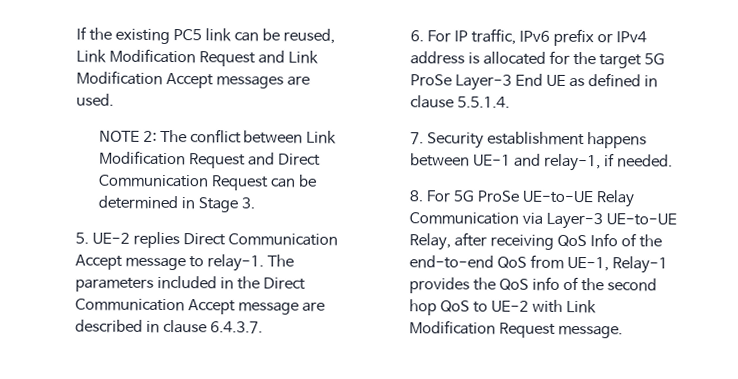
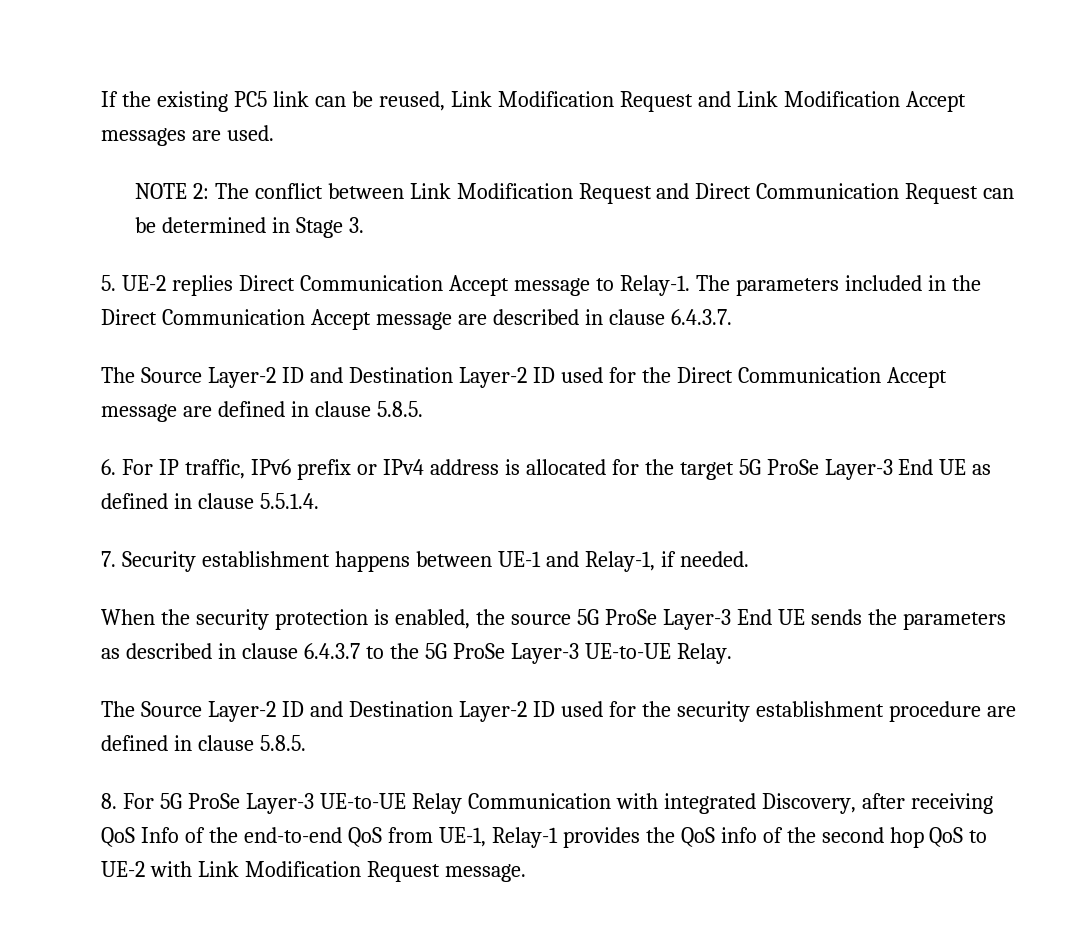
[207,254,265,272] relay-1. -> [620,275,691,296] Relay-1.
(264, 327) none -> [101,367,947,388] [101,401,424,422] // The Source Layer-2 ID and Destination Layer-2 ID used for the Direct Communication Accept message are defined in clause 5.8.5.
[544,153,602,172] relay-1, -> [585,551,656,572] Relay-1,
(673, 161) none -> [101,609,1006,630] [101,643,732,664] [101,701,1016,722] [101,735,307,751] // When the security protection is enabled, the source 5G ProSe Layer-3 End UE sends the parameters as described in clause 6.4.3.7 to the 5G ProSe Layer-3 UE-to-UE Relay. // The Source Layer-2 ID and Destination Layer-2 ID used for the security establishment procedure are defined in clause 5.8.5.
(520, 196) none -> [246,793,315,814] Layer-3
[522,212,678,230] [409,233,452,251] via Layer-3 UE-to-UE Relay, -> [616,793,856,814] with integrated Discovery,

